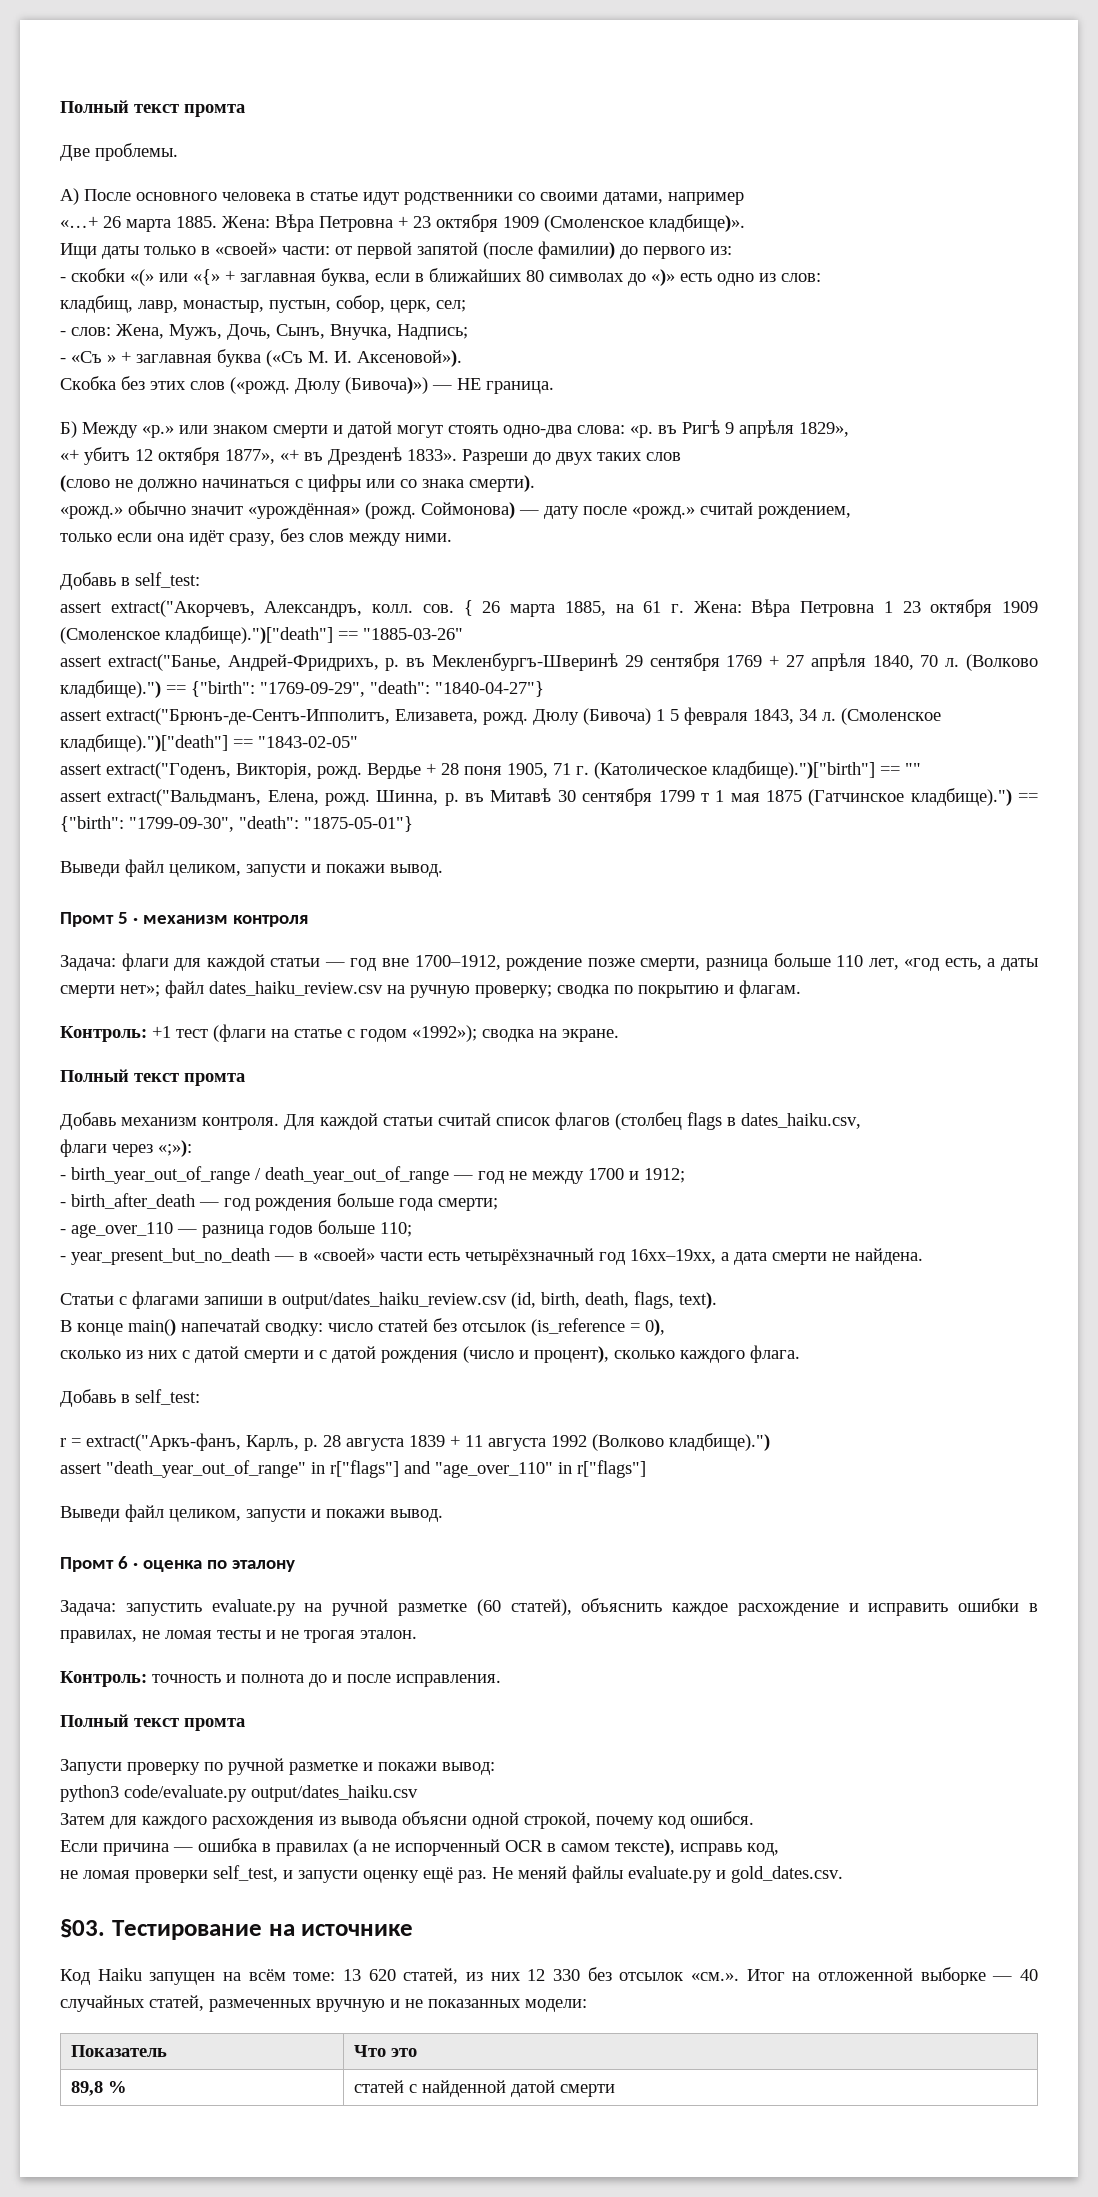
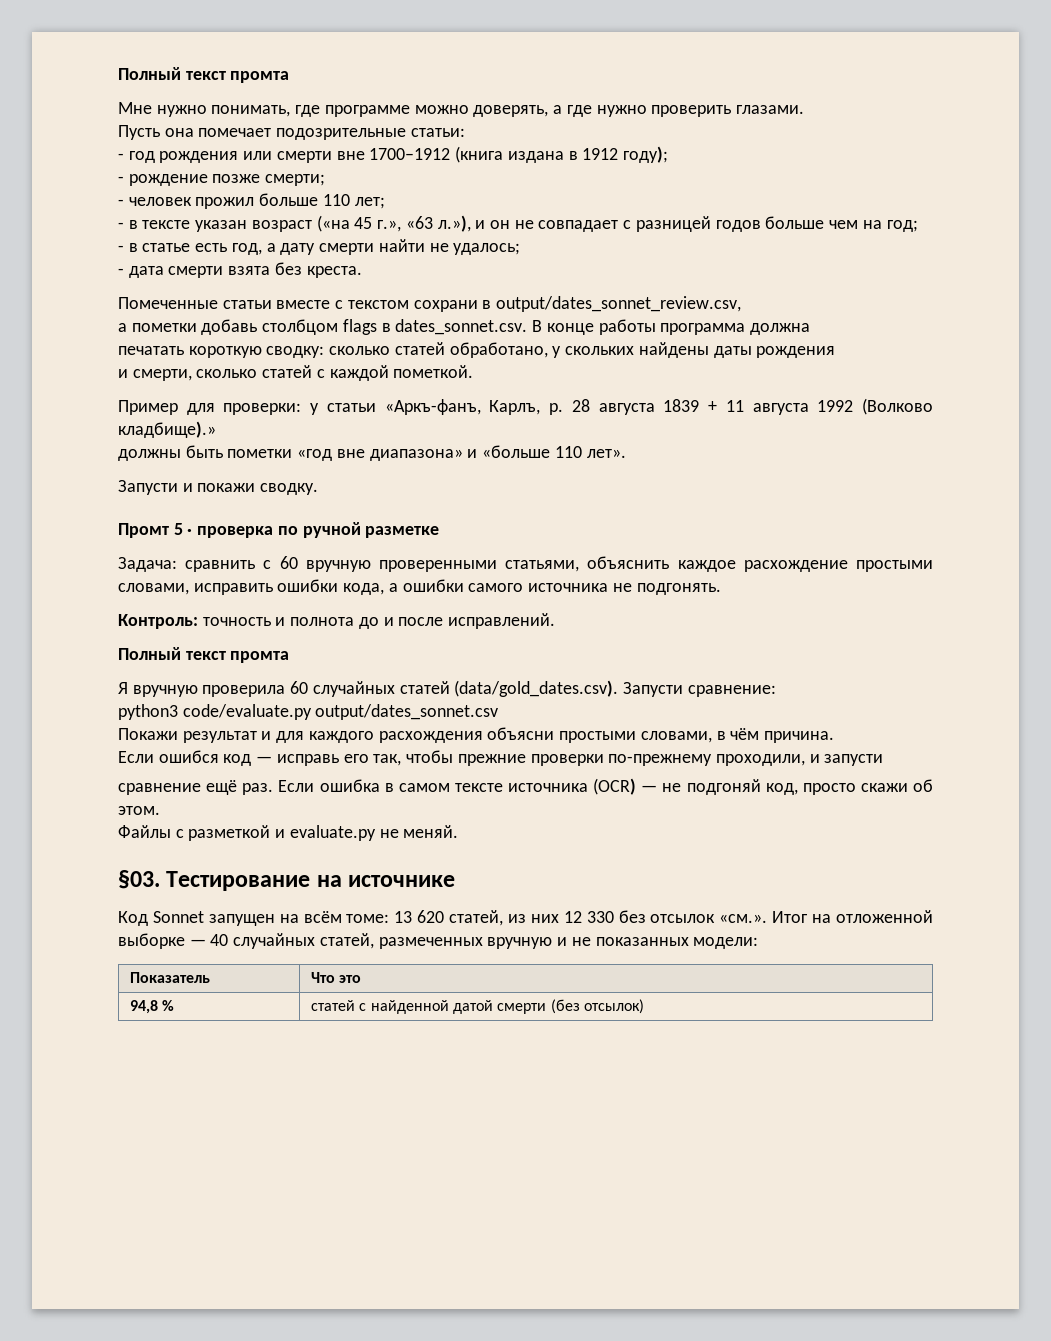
[60,100,245,117] [60,143,178,161] [60,188,744,205] [60,214,745,232] [60,241,732,259] [60,268,821,286] [60,295,466,313] [60,324,468,340] [60,349,462,367] [60,376,554,394] [60,420,849,438] [60,447,681,465] [60,474,535,492] [60,501,851,519] [60,528,452,546] [60,572,200,590] [60,599,1038,617] [60,626,463,644] [60,653,1038,671] [60,680,544,698] [60,707,941,725] [60,734,358,752] [60,761,921,779] [60,788,1039,806] [60,816,413,832] [60,859,443,877] [60,912,308,927] [60,953,1038,971] [60,980,801,998] [60,1024,619,1042] [60,1069,245,1086] [60,1112,861,1130] [60,1139,192,1157] [60,1166,685,1184] [60,1193,498,1211] [60,1220,412,1238] [60,1248,923,1265] [60,1291,717,1309] [60,1318,665,1336] [60,1345,800,1363] [60,1389,200,1407] [60,1433,241,1451] Полный текст промта // Две проблемы. // А) После основного человека в статье идут родственники со своими датами, например // «…+ 26 марта 1885. Жена: Вѣра Петровна + 23 октября 1909 (Смоленское кладбище)». // Ищи даты только в «своей» части: от первой запятой (после фамилии) до первого из: // - скобки «(» или «{» + заглавная буква, если в ближайших 80 символах до «)» есть одно из слов: // кладбищ, лавр, монастыр, пустын, собор, церк, сел; // - слов: Жена, Мужъ, Дочь, Сынъ, Внучка, Надпись; // - «Съ » + заглавная буква («Съ М. И. Аксеновой»). // Скобка без этих слов («рожд. Дюлу (Бивоча)») — НЕ граница. // Б) Между «р.» или знаком смерти и датой могут стоять одно-два слова: «р. въ Ригѣ 9 апрѣля 1829», // «+ убитъ 12 октября 1877», «+ въ Дрезденѣ 1833». Разреши до двух таких слов // (слово не должно начинаться с цифры или со знака смерти). // «рожд.» обычно значит «урождённая» (рожд. Соймонова) — дату после «рожд.» считай рождением, // только если она идёт сразу, без слов между ними. // Добавь в self_test: // assert extract("Акорчевъ, Александръ, колл. сов. { 26 марта 1885, на 61 г. Жена: Вѣра Петровна 1 23 октября 1909 (Смоленское кладбище).")["death"] == "1885-03-26" // assert extract("Банье, Андрей-Фридрихъ, р. въ Мекленбургъ-Шверинѣ 29 сентября 1769 + 27 апрѣля 1840, 70 л. (Волково кладбище).") == {"birth": "1769-09-29", "death": "1840-04-27"} // assert extract("Брюнъ-де-Сентъ-Ипполитъ, Елизавета, рожд. Дюлу (Бивоча) 1 5 февраля 1843, 34 л. (Смоленское кладбище).")["death"] == "1843-02-05" // assert extract("Годенъ, Викторія, рожд. Вердье + 28 поня 1905, 71 г. (Католическое кладбище).")["birth"] == "" // assert extract("Вальдманъ, Елена, рожд. Шинна, р. въ Митавѣ 30 сентября 1799 т 1 мая 1875 (Гатчинское кладбище).") == {"birth": "1799-09-30", "death": "1875-05-01"} // Выведи файл целиком, запусти и покажи вывод. // Промт 5 · механизм контроля // Задача: флаги для каждой статьи — год вне 1700–1912, рождение позже смерти, разница больше 110 лет, «год есть, а даты смерти нет»; файл dates_haiku_review.csv на ручную проверку; сводка по покрытию и флагам. // Контроль: +1 тест (флаги на статье с годом «1992»); сводка на экране. // Полный текст промта // Добавь механизм контроля. Для каждой статьи считай список флагов (столбец flags в dates_haiku.csv, // флаги через «;»): // - birth_year_out_of_range / death_year_out_of_range — год не между 1700 и 1912; // - birth_after_death — год рождения больше года смерти; // - age_over_110 — разница годов больше 110; // - year_present_but_no_death — в «своей» части есть четырёхзначный год 16xx–19xx, а дата смерти не найдена. // Статьи с флагами запиши в output/dates_haiku_review.csv (id, birth, death, flags, text). // В конце main() напечатай сводку: число статей без отсылок (is_reference = 0), // сколько из них с датой смерти и с датой рождения (число и процент), сколько каждого флага. // Добавь в self_test: // r = extract("Аркъ-фанъ, -> [118,67,290,83] [118,102,804,117] [118,125,465,140] [118,146,668,163] [118,174,326,186] [118,193,385,209] [118,215,918,232] [118,239,521,255] [118,262,362,278] [118,296,742,312] [118,319,810,335] [118,342,836,358] [118,365,474,381] [118,399,481,415] Полный текст промта // Мне нужно понимать, где программе можно доверять, а где нужно проверить глазами. // Пусть она помечает подозрительные статьи: // - год рождения или смерти вне 1700–1912 (книга издана в 1912 году); // - рождение позже смерти; // - человек прожил больше 110 лет; // - в тексте указан возраст («на 45 г.», «63 л.»), и он не совпадает с разницей годов больше чем на год; // - в статье есть год, а дату смерти найти не удалось; // - дата смерти взята без креста. // Помеченные статьи вместе с текстом сохрани в output/dates_sonnet_review.csv, // а пометки добавь столбцом flags в dates_sonnet.csv. В конце работы программа должна // печатать короткую сводку: сколько статей обработано, у скольких найдены даты рождения // и смерти, сколько статей с каждой пометкой. // Пример для проверки: у статьи «Аркъ-фанъ,
[669,1433,770,1451] [60,1460,646,1478] [60,1504,443,1522] [60,1556,295,1572] [60,1598,1039,1616] [60,1630,417,1643] кладбище).") // assert "death_year_out_of_range" in r["flags"] and "age_over_110" in r["flags"] // Выведи файл целиком, запусти и покажи вывод. // Промт 6 · оценка по эталону // Задача: запустить evaluate.py на ручной разметке (60 статей), объяснить каждое расхождение и исправить ошибки в правилах, не ломая тесты и не трогая эталон. -> [118,421,216,438] [118,445,626,461] [118,480,319,495] [118,522,440,538] [118,556,933,572] [118,579,721,595] кладбище).» // должны быть пометки «год вне диапазона» и «больше 110 лет». // Запусти и покажи сводку. // Промт 5 · проверка по ручной разметке // Задача: сравнить с 60 вручную проверенными статьями, объяснить каждое расхождение простыми словами, исправить ошибки кода, а ошибки самого источника не подгонять.
[396,1674,501,1687] [60,1714,245,1731] [60,1758,495,1775] [60,1785,418,1802] [60,1811,754,1829] [60,1838,779,1856] [60,1865,843,1883] исправления. // Полный текст промта // Запусти проверку по ручной разметке и покажи вывод: // python3 code/evaluate.py output/dates_haiku.csv // Затем для каждого расхождения из вывода объясни одной строкой, почему код ошибся. // Если причина — ошибка в правилах (а не испорченный OCR в самом тексте), исправь код, // не ломая проверки self_test, и запусти оценку ещё раз. Не меняй файлы evaluate.py и gold_dates.csv. -> [448,613,556,629] [118,647,290,663] [118,680,776,697] [118,704,499,720] [118,727,834,743] [118,750,884,766] [118,778,933,795] [118,806,160,815] [118,825,459,841] исправлений. // Полный текст промта // Я вручную проверила 60 случайных статей (data/gold_dates.csv). Запусти сравнение: // python3 code/evaluate.py output/dates_sonnet.csv // Покажи результат и для каждого расхождения объясни простыми словами, в чём причина. // Если ошибся код — исправь его так, чтобы прежние проверки по-прежнему проходили, и запусти // сравнение ещё раз. Если ошибка в самом тексте источника (OCR) — не подгоняй код, просто скажи об этом. // Файлы с разметкой и evaluate.py не меняй.
[97,1968,142,1981] Haiku -> [152,911,204,923] Sonnet
[70,2081,103,2096] 89,8 -> [129,1000,158,1014] 94,8
(615, 2090) none -> [550,999,644,1014] (без отсылок)

